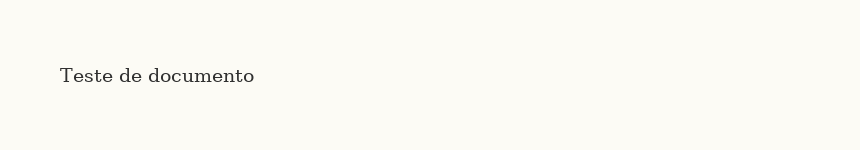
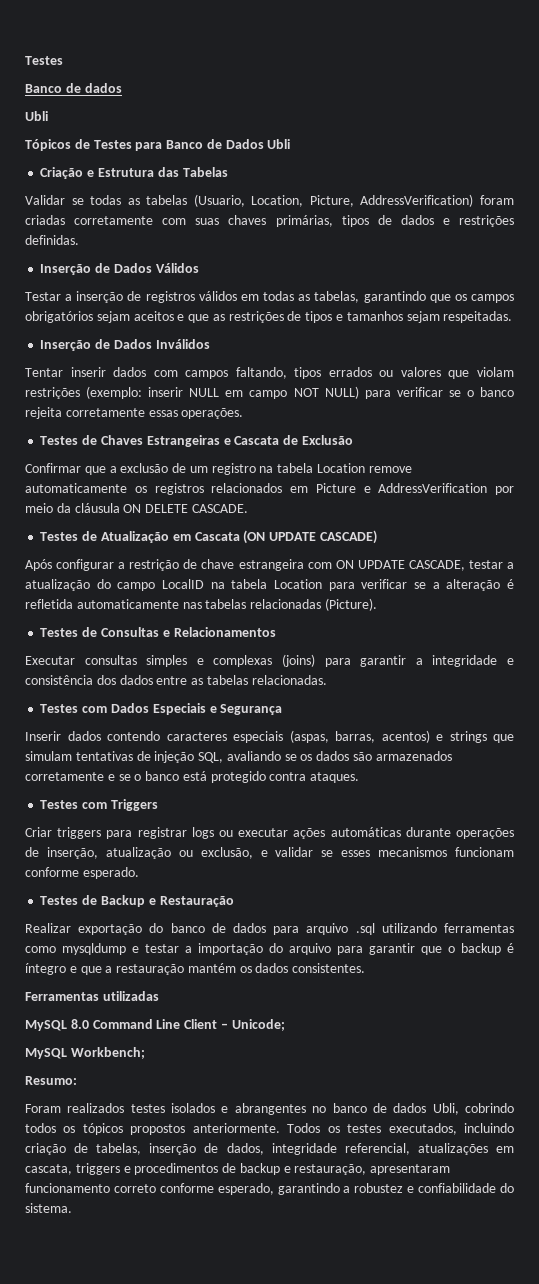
[60,68,254,82] Teste de documento -> [25,56,63,65] [25,83,122,93] [25,111,48,121] [25,139,291,151] [40,167,228,179] [25,194,514,207] [25,215,515,227] [25,235,79,245] [40,263,199,275] [25,291,514,303] [25,311,513,323] [40,339,210,351] [25,367,514,379] [25,386,514,399] [25,407,244,419] [40,435,353,447] [25,463,412,475] [25,483,514,495] [25,503,248,513] [40,530,377,544] [25,559,514,571] [25,579,515,591] [25,598,377,611] [40,627,276,637] [25,654,515,667] [25,675,327,685] [40,703,283,715] [25,730,514,743] [25,751,452,763] [25,771,360,783] [40,799,158,811] [25,827,514,839] [25,847,514,859] [25,867,139,879] [40,895,234,907] [25,923,514,935] [25,943,514,955] [25,963,366,975] [25,991,159,1001] [25,1019,285,1031] [25,1047,145,1059] [25,1076,77,1085] [25,1103,514,1115] [25,1123,514,1135] [25,1143,514,1155] [25,1163,451,1175] [25,1183,515,1195] [25,1203,72,1213] Testes // Banco de dados // Ubli // Tópicos de Testes para Banco de Dados Ubli // Criação e Estrutura das Tabelas // Validar se todas as tabelas (Usuario, Location, Picture, AddressVerification) foram criadas corretamente com suas chaves primárias, tipos de dados e restrições definidas. // Inserção de Dados Válidos // Testar a inserção de registros válidos em todas as tabelas, garantindo que os campos obrigatórios sejam aceitos e que as restrições de tipos e tamanhos sejam respeitadas. // Inserção de Dados Inválidos // Tentar inserir dados com campos faltando, tipos errados ou valores que violam restrições (exemplo: inserir NULL em campo NOT NULL) para verificar se o banco rejeita corretamente essas operações. // Testes de Chaves Estrangeiras e Cascata de Exclusão // Confirmar que a exclusão de um registro na tabela Location remove automaticamente os registros relacionados em Picture e AddressVerification por meio da cláusula ON DELETE CASCADE. // Testes de Atualização em Cascata (ON UPDATE CASCADE) // Após configurar a restrição de chave estrangeira com ON UPDATE CASCADE, testar a atualização do campo LocalID na tabela Location para verificar se a alteração é refletida automaticamente nas tabelas relacionadas (Picture). // Testes de Consultas e Relacionamentos // Executar consultas simples e complexas (joins) para garantir a integridade e consistência dos dados entre as tabelas relacionadas. // Testes com Dados Especiais e Segurança // Inserir dados contendo caracteres especiais (aspas, barras, acentos) e strings que simulam tentativas de injeção SQL, avaliando se os dados são armazenados corretamente e se o banco está protegido contra ataques. // Testes com Triggers // Criar triggers para registrar logs ou executar ações automáticas durante operações de inserção, atualização ou exclusão, e validar se esses mecanismos funcionam conforme esperado. // Testes de Backup e Restauração // Realizar exportação do banco de dados para arquivo .sql utilizando ferramentas como mysqldump e testar a importação do arquivo para garantir que o backup é íntegro e que a restauração mantém os dados consistentes. // Ferramentas utilizadas // MySQL 8.0 Command Line Client – Unicode; // MySQL Workbench; // Resumo: // Foram realizados testes isolados e abrangentes no banco de dados Ubli, cobrindo todos os tópicos propostos anteriormente. Todos os testes executados, incluindo criação de tabelas, inserção de dados, integridade referencial, atualizações em cascata, triggers e procedimentos de backup e restauração, apresentaram funcionamento correto conforme esperado, garantindo a robustez e confiabilidade do sistema.

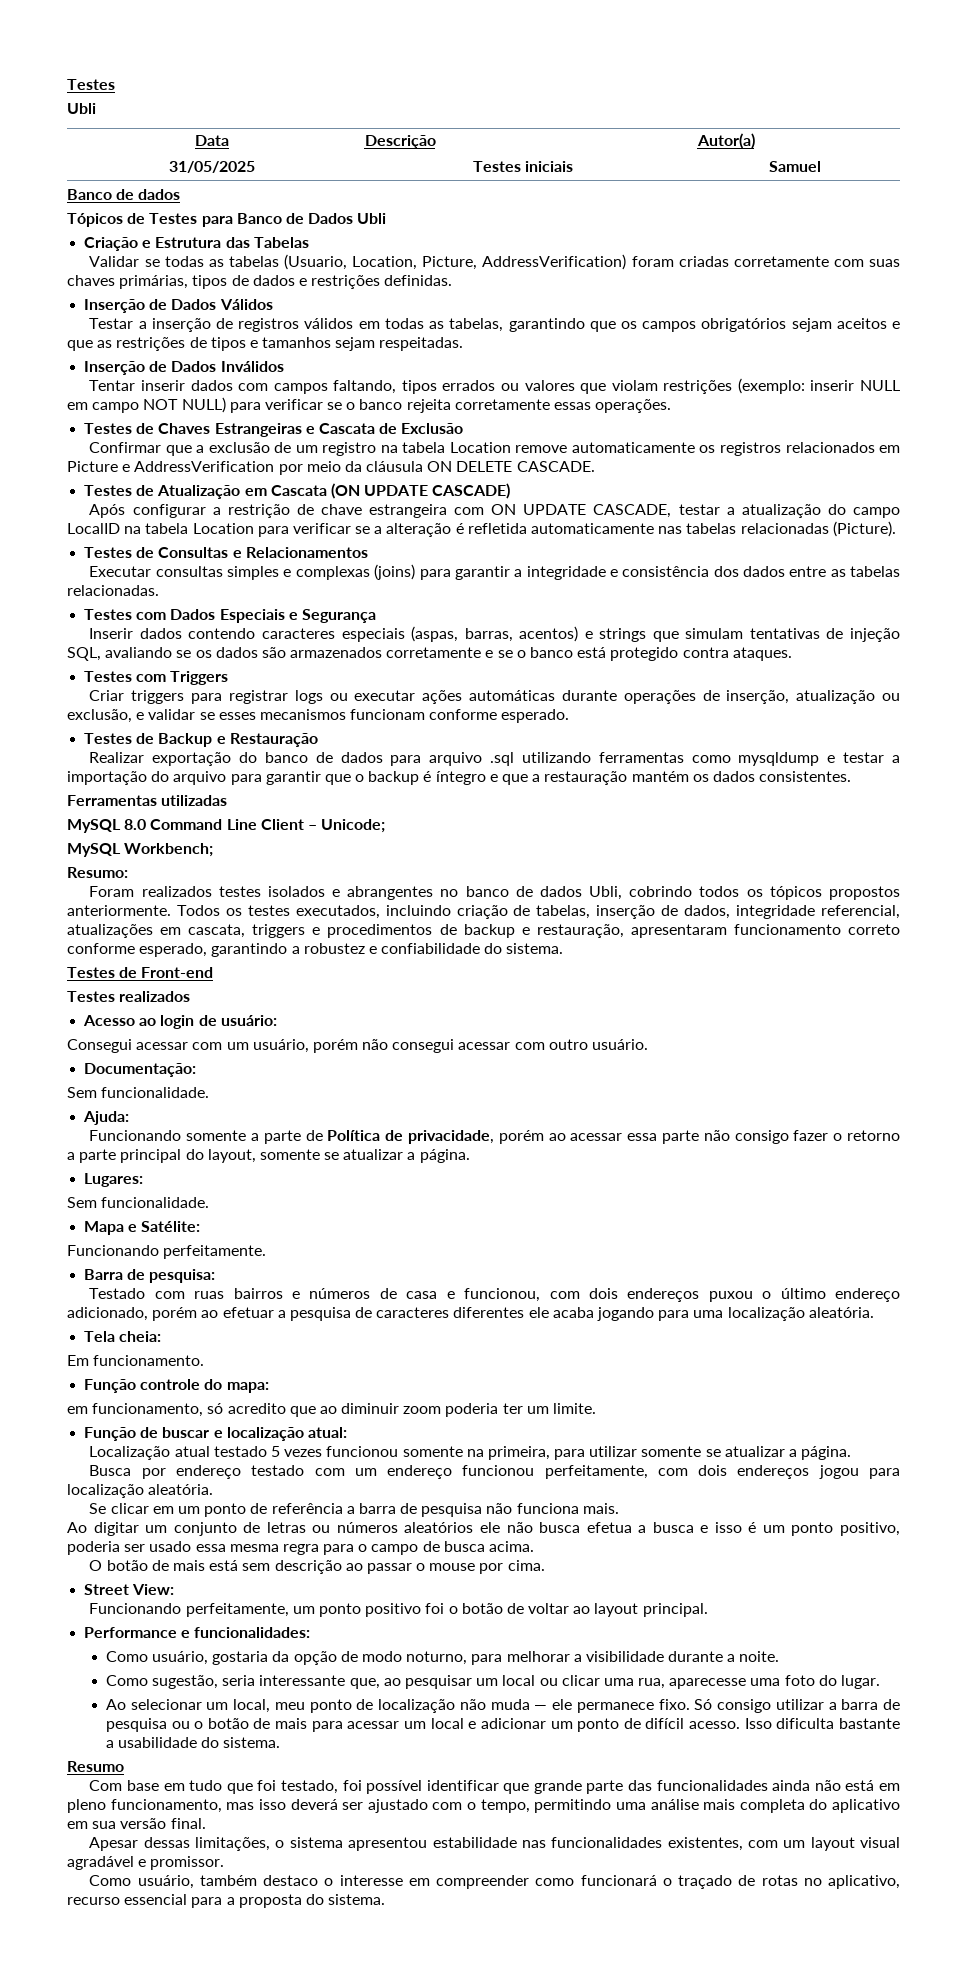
[25,56,63,65] Testes -> [67,79,115,90] [67,103,96,114] [195,135,229,146] [364,135,436,149] [696,133,755,149] [169,161,255,173] [472,161,574,172] [768,161,821,172] Testes // Ubli // Data | Descrição | Autor(a) // 31/05/2025 | Testes iniciais | Samuel
[25,111,48,121] // Ubli -> (181, 194) none
(72, 1208) none -> [67,967,214,978] [67,991,191,1002] [83,1015,277,1029] [67,1039,649,1053] [84,1063,197,1077] [67,1087,210,1098] [83,1111,130,1125] [89,1130,900,1144] [67,1149,470,1163] [84,1173,144,1187] [67,1197,210,1208] [84,1221,201,1235] [67,1245,267,1259] [84,1269,216,1283] [89,1288,900,1302] [67,1307,874,1321] [84,1331,162,1342] [67,1355,205,1366] [84,1379,269,1393] [67,1403,597,1417] [84,1427,347,1441] [89,1446,852,1460] [89,1465,901,1479] [67,1484,214,1498] [89,1503,619,1517] [67,1522,900,1536] [67,1541,535,1555] [89,1560,545,1574] [84,1584,175,1595] [89,1603,708,1617] [84,1627,311,1638] [105,1651,780,1665] [105,1675,881,1689] [105,1699,901,1713] [105,1718,900,1732] [105,1737,281,1748] [67,1761,124,1772] [89,1780,900,1794] [67,1799,900,1813] [67,1818,206,1829] [89,1837,900,1851] [67,1856,225,1870] [89,1875,900,1889] [67,1894,386,1908] // Testes de Front-end // Testes realizados // Acesso ao login de usuário: // Consegui acessar com um usuário, porém não consegui acessar com outro usuário. // Documentação: // Sem funcionalidade. // Ajuda: // Funcionando somente a parte de Política de privacidade, porém ao acessar essa parte não consigo fazer o retorno a parte principal do layout, somente se atualizar a página. // Lugares: // Sem funcionalidade. // Mapa e Satélite: // Funcionando perfeitamente. // Barra de pesquisa: // Testado com ruas bairros e números de casa e funcionou, com dois endereços puxou o último endereço adicionado, porém ao efetuar a pesquisa de caracteres diferentes ele acaba jogando para uma localização aleatória. // Tela cheia: // Em funcionamento. // Função controle do mapa: // em funcionamento, só acredito que ao diminuir zoom poderia ter um limite. // Função de buscar e localização atual: // Localização atual testado 5 vezes funcionou somente na primeira, para utilizar somente se atualizar a página. // Busca por endereço testado com um endereço funcionou perfeitamente, com dois endereços jogou para localização aleatória. // Se clicar em um ponto de referência a barra de pesquisa não funciona mais. // Ao digitar um conjunto de letras ou números aleatórios ele não busca efetua a busca e isso é um ponto positivo, poderia ser usado essa mesma regra para o campo de busca acima. // O botão de mais está sem descrição ao passar o mouse por cima. // Street View: // Funcionando perfeitamente, um ponto positivo foi o botão de voltar ao layout principal. // Performance e funcionalidades: // Como usuário, gostaria da opção de modo noturno, para melhorar a visibilidade durante a noite. // Como sugestão, seria interessante que, ao pesquisar um local ou clicar uma rua, aparecesse uma foto do lugar. // Ao selecionar um local, meu ponto de localização não muda — ele permanece fixo. Só consigo utilizar a barra de pesquisa ou o botão de mais para acessar um local e adicionar um ponto de difícil acesso. Isso dificulta bastante a usabilidade do sistema. // Resumo // Com base em tudo que foi testado, foi possível identificar que grande parte das funcionalidades ainda não está em pleno funcionamento, mas isso deverá ser ajustado com o tempo, permitindo uma análise mais completa do aplicativo em sua versão final. // Apesar dessas limitações, o sistema apresentou estabilidade nas funcionalidades existentes, com um layout visual agradável e promissor. // Como usuário, também destaco o interesse em compreender como funcionará o traçado de rotas no aplicativo, recurso essencial para a proposta do sistema.

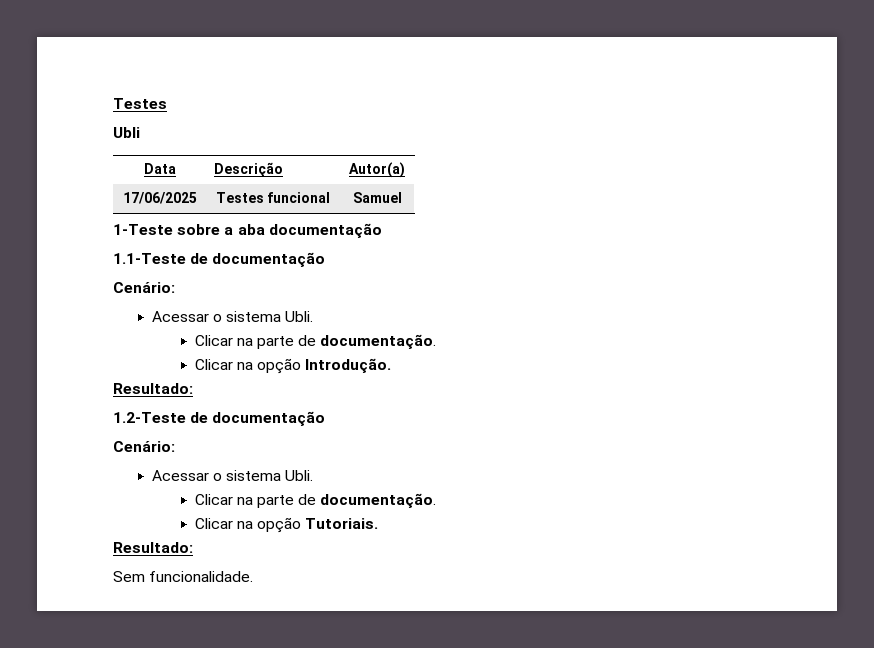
[169,161,255,173] [472,161,574,172] 31/05/2025 | Testes iniciais -> [122,192,197,204] [215,192,331,203] 17/06/2025 | Testes funcional
[67,189,181,200] [67,213,387,227] [84,237,309,251] [89,254,901,270] [67,275,453,289] [84,299,273,313] [89,318,901,332] [67,337,464,351] [84,361,284,375] [89,378,900,394] [67,397,672,413] [84,423,464,437] [89,442,900,456] [67,461,595,475] [84,483,511,499] [89,504,900,518] [67,521,896,537] [84,547,368,558] [89,564,900,580] [67,585,159,596] [84,609,376,623] [89,626,900,642] [67,647,792,661] [84,671,229,685] [89,690,900,704] [67,709,570,723] [84,733,318,747] [89,752,900,766] [67,771,852,785] [67,795,228,806] [67,819,386,833] [67,843,214,857] [67,867,128,878] [89,886,901,900] [67,905,900,919] [67,924,901,938] [67,943,564,957] [67,967,214,978] [67,991,191,1002] [83,1015,277,1029] [67,1039,649,1053] [84,1063,197,1077] [67,1087,210,1098] [83,1111,130,1125] [89,1130,900,1144] [67,1149,470,1163] [84,1173,144,1187] [67,1197,210,1208] [84,1221,201,1235] [67,1245,267,1259] [84,1269,216,1283] [89,1288,900,1302] [67,1307,874,1321] [84,1331,162,1342] [67,1355,205,1366] [84,1379,269,1393] [67,1403,597,1417] [84,1427,347,1441] [89,1446,852,1460] [89,1465,901,1479] [67,1484,214,1498] [89,1503,619,1517] [67,1522,900,1536] [67,1541,535,1555] [89,1560,545,1574] [84,1584,175,1595] [89,1603,708,1617] [84,1627,311,1638] [105,1651,780,1665] [105,1675,881,1689] [105,1699,901,1713] [105,1718,900,1732] [105,1737,281,1748] [67,1761,124,1772] [89,1780,900,1794] [67,1799,900,1813] [67,1818,206,1829] [89,1837,900,1851] [67,1856,225,1870] [89,1875,900,1889] [67,1894,386,1908] Banco de dados // Tópicos de Testes para Banco de Dados Ubli // Criação e Estrutura das Tabelas // Validar se todas as tabelas (Usuario, Location, Picture, AddressVerification) foram criadas corretamente com suas chaves primárias, tipos de dados e restrições definidas. // Inserção de Dados Válidos // Testar a inserção de registros válidos em todas as tabelas, garantindo que os campos obrigatórios sejam aceitos e que as restrições de tipos e tamanhos sejam respeitadas. // Inserção de Dados Inválidos // Tentar inserir dados com campos faltando, tipos errados ou valores que violam restrições (exemplo: inserir NULL em campo NOT NULL) para verificar se o banco rejeita corretamente essas operações. // Testes de Chaves Estrangeiras e Cascata de Exclusão // Confirmar que a exclusão de um registro na tabela Location remove automaticamente os registros relacionados em Picture e AddressVerification por meio da cláusula ON DELETE CASCADE. // Testes de Atualização em Cascata (ON UPDATE CASCADE) // Após configurar a restrição de chave estrangeira com ON UPDATE CASCADE, testar a atualização do campo LocalID na tabela Location para verificar se a alteração é refletida automaticamente nas tabelas relacionadas (Picture). // Testes de Consultas e Relacionamentos // Executar consultas simples e complexas (joins) para garantir a integridade e consistência dos dados entre as tabelas relacionadas. // Testes com Dados Especiais e Segurança // Inserir dados contendo caracteres especiais (aspas, barras, acentos) e strings que simulam tentativas de injeção SQL, avaliando se os dados são armazenados corretamente e se o banco está protegido contra ataques. // Testes com Triggers // Criar triggers para registrar logs ou executar ações automáticas durante operações de inserção, atualização ou exclusão, e validar se esses mecanismos funcionam conforme esperado. // Testes de Backup e Restauração // Realizar exportação do banco de dados para arquivo .sql utilizando ferramentas como mysqldump e testar a importação do arquivo para garantir que o backup é íntegro e que a restauração mantém os dados consistentes. // Ferramentas utilizadas // MySQL 8.0 Command Line Client – Unicode; // MySQL Workbench; // Resumo: // Foram realizados testes isolados e abrangentes no banco de dados Ubli, cobrindo todos os tópicos propostos anteriormente. Todos os testes executados, incluindo criação de tabelas, inserção de dados, integridade referencial, atualizações em cascata, triggers e procedimentos de backup e restauração, apresentaram funcionamento correto conforme esperado, garantindo a robustez e confiabilidade do sistema. // Testes de Front-end // Testes realizados // Acesso ao login de usuário: // Consegui acessar com um usuário, porém não consegui acessar com outro usuário. // Documentação: // Sem funcionalidade. // Ajuda: // Funcionando somente a parte de Política de privacidade, porém ao acessar essa parte não consigo fazer o retorno a parte principal do layout, somente se atualizar a página. // Lugares: // Sem funcionalidade. // Mapa e Satélite: // Funcionando perfeitamente. // Barra de pesquisa: // Testado com ruas bairros e números de casa e funcionou, com dois endereços puxou o último endereço adicionado, porém ao efetuar a pesquisa de caracteres diferentes ele acaba jogando para uma localização aleatória. // Tela cheia: // Em funcionamento. // Função controle do mapa: // em funcionamento, só acredito que ao diminuir zoom poderia ter um limite. // Função de buscar e localização atual: // Localização atual testado 5 vezes funcionou somente na primeira, para utilizar somente se atualizar a página. // Busca por endereço testado com um endereço funcionou perfeitamente, com dois endereços jogou para localização aleatória. // Se clicar em um ponto de referência a barra de pesquisa não funciona mais. // Ao digitar um conjunto de letras ou números aleatórios ele não busca efetua a busca e isso é um ponto positivo, poderia ser usado essa mesma regra para o campo de busca acima. // O botão de mais está sem descrição ao passar o mouse por cima. // Street View: // Funcionando perfeitamente, um ponto positivo foi o botão de voltar ao layout principal. // Performance e funcionalidades: // Como usuário, gostaria da opção de modo noturno, para melhorar a visibilidade durante a noite. // Como sugestão, seria interessante que, ao pesquisar um local ou clicar uma rua, aparecesse uma foto do lugar. // Ao selecionar um local, meu ponto de localização não muda — ele permanece fixo. Só consigo utilizar a barra de pesquisa ou o botão de mais para acessar um local e adicionar um ponto de difícil acesso. Isso dificulta bastante a usabilidade do sistema. // Resumo // Com base em tudo que foi testado, foi possível identificar que grande parte das funcionalidades ainda não está em pleno funcionamento, mas isso deverá ser ajustado com o tempo, permitindo uma análise mais completa do aplicativo em sua versão final. // Apesar dessas limitações, o sistema apresentou estabilidade nas funcionalidades existentes, com um layout visual agradável e promissor. // Como usuário, também destaco o interesse em compreender como funcionará o traçado de rotas no aplicativo, recurso essencial para a proposta do sistema. -> [113,223,382,238] [113,252,326,267] [113,282,175,293] [151,311,314,322] [194,334,437,349] [194,358,392,374] [113,383,193,394] [113,411,326,426] [113,441,175,452] [151,470,314,481] [194,493,437,508] [194,517,379,533] [113,542,193,553] [113,571,254,582] 1-Teste sobre a aba documentação // 1.1-Teste de documentação // Cenário: // Acessar o sistema Ubli. // Clicar na parte de documentação. // Clicar na opção Introdução. // Resultado: // 1.2-Teste de documentação // Cenário: // Acessar o sistema Ubli. // Clicar na parte de documentação. // Clicar na opção Tutoriais. // Resultado: // Sem funcionalidade.

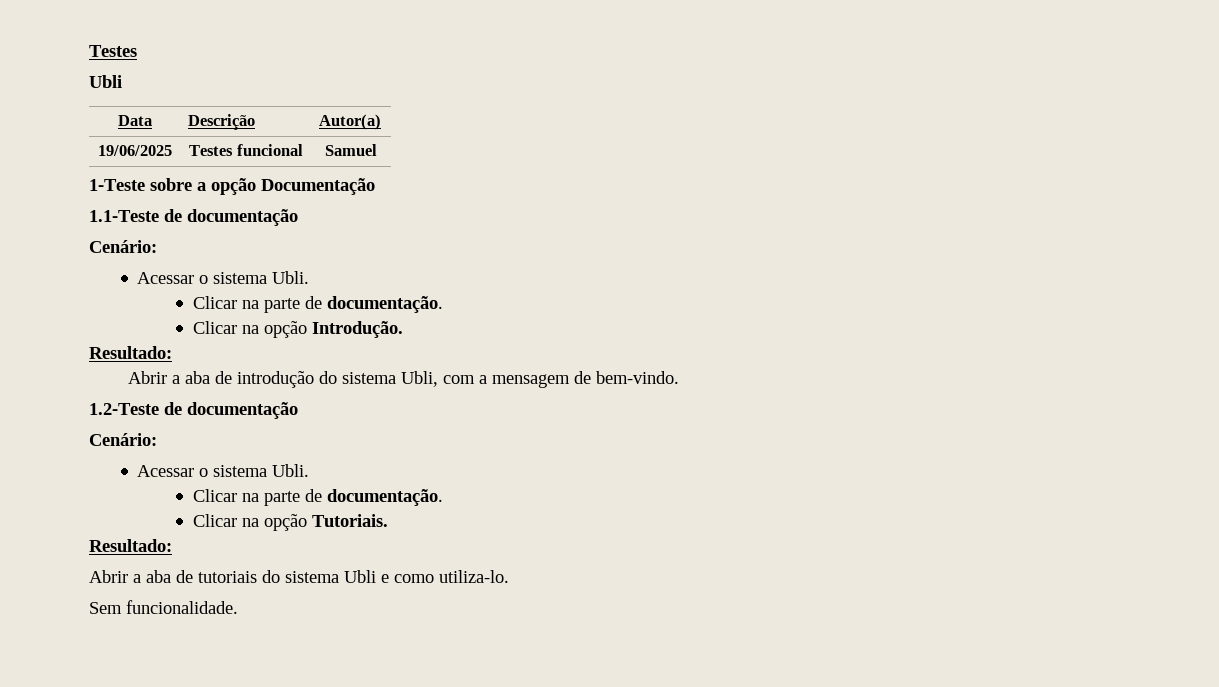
[122,192,197,204] 17/06/2025 -> [98,145,172,156] 19/06/2025
[237,223,382,238] aba documentação -> [211,178,375,195] opção Documentação
(193, 388) none -> [128,371,680,388] // Abrir a aba de introdução do sistema Ubli, com a mensagem de bem-vindo.
(193, 547) none -> [89,570,509,583] // Abrir a aba de tutoriais do sistema Ubli e como utiliza-lo.

